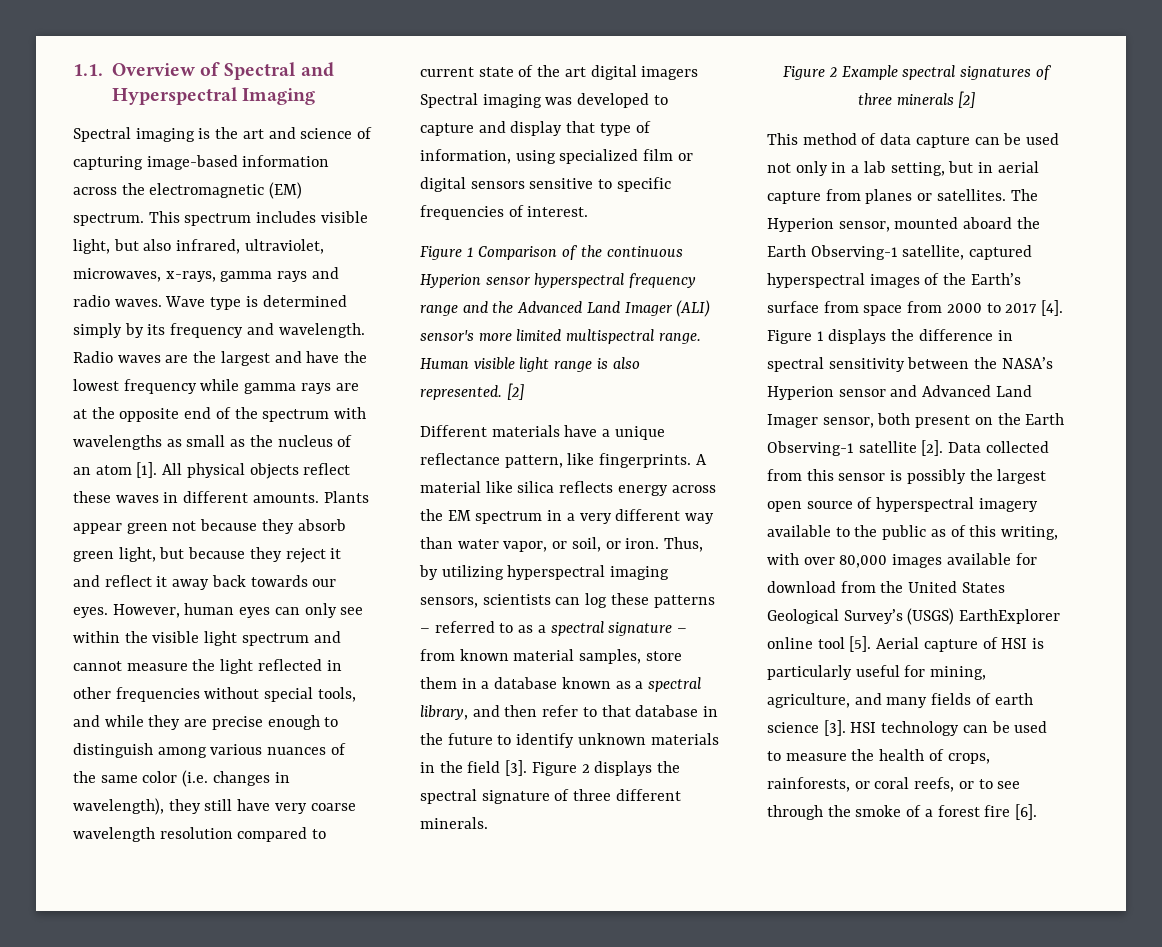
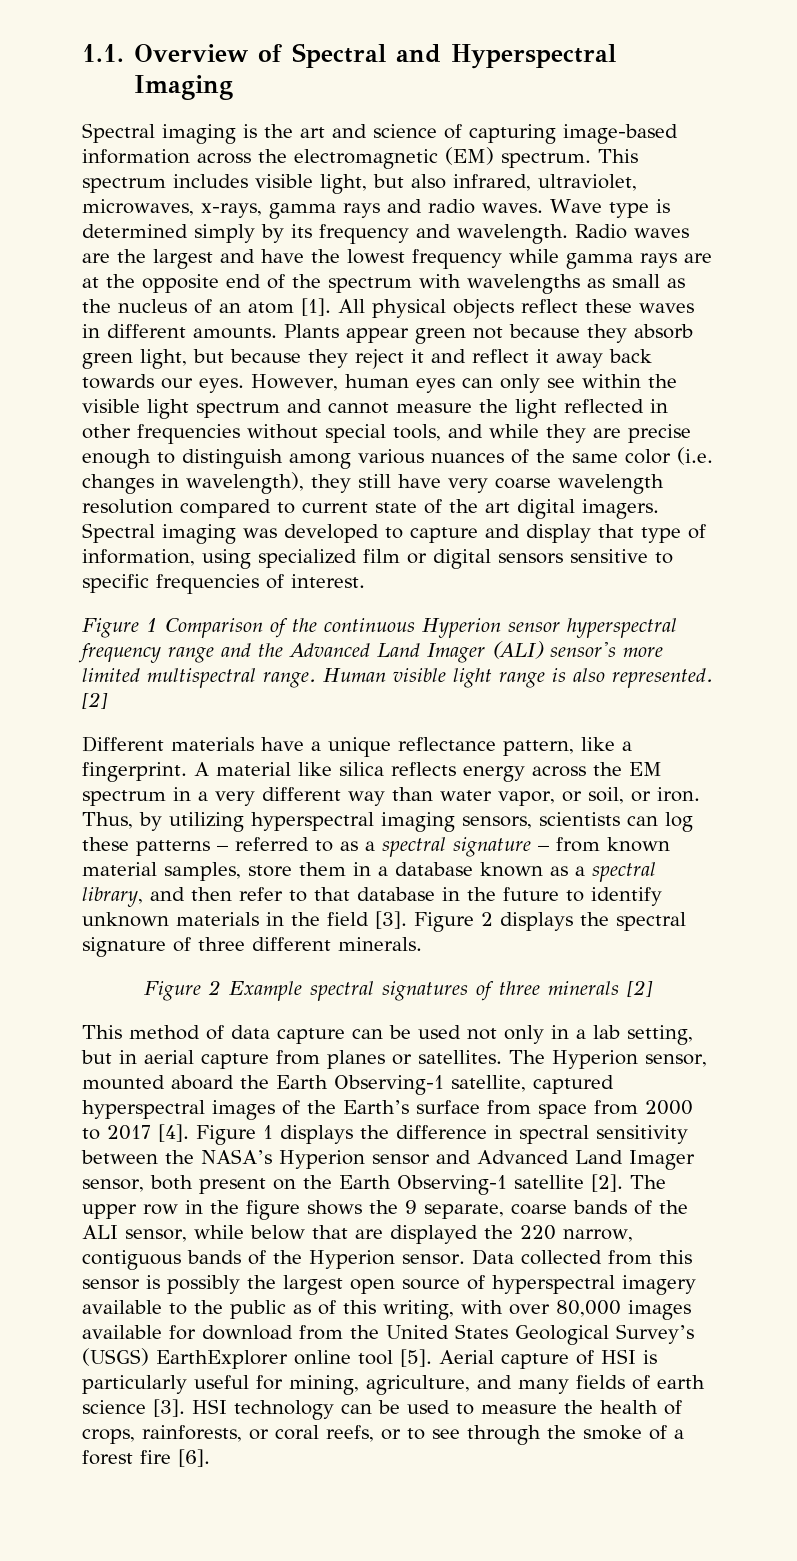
[641,66,699,80] imagers -> [582,499,659,519] imagers.
[599,453,692,468] fingerprints. -> [622,741,632,751] [82,762,187,782] a fingerprint.
(944, 448) none -> [629,1175,666,1189] [82,1200,688,1220] [82,1225,633,1244] [82,1250,465,1270] The upper row in the figure shows the 9 separate, coarse bands of the ALI sensor, while below that are displayed the 220 narrow, contiguous bands of the Hyperion sensor.

